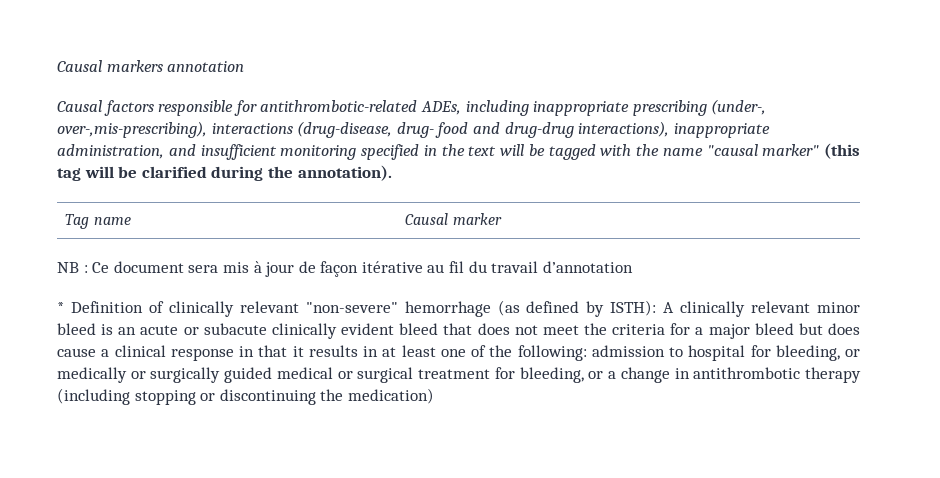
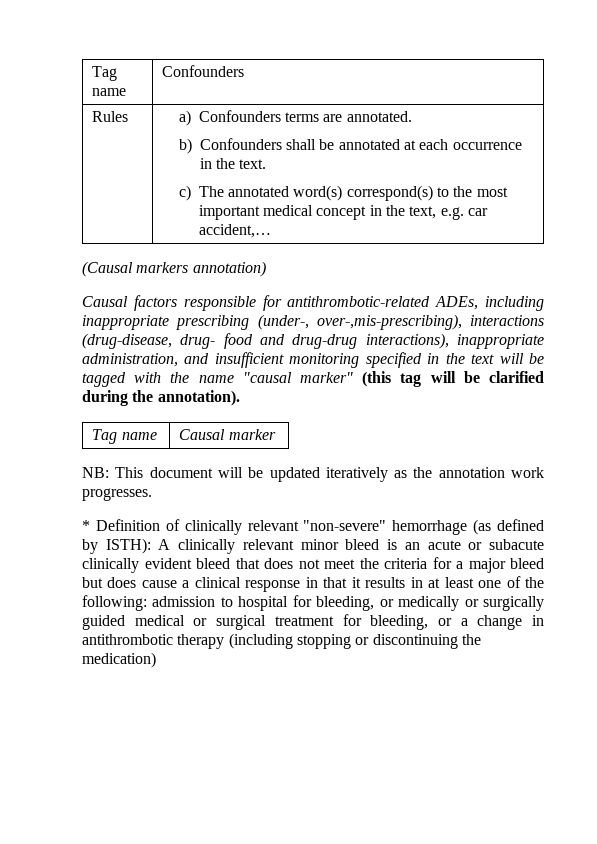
[57,60,245,72] Causal markers annotation -> [92,66,118,81] [92,88,127,96] [162,65,245,77] [92,111,129,122] [178,110,412,126] [178,138,522,154] [199,158,267,169] [178,185,508,201] [198,205,488,220] [198,224,271,238] [82,261,266,277] Tag name | Confounders // Rules | a) Confounders terms are annotated. // b) Confounders shall be annotated at each occurrence in the text. // c) The annotated word(s) correspond(s) to the most important medical concept in the text, e.g. car accident,… // (Causal markers annotation)
[57,261,633,277] NB : Ce document sera mis à jour de façon itérative au fil du travail d’annotation -> [82,467,545,482] [82,488,152,501] NB: This document will be updated iteratively as the annotation work progresses.

